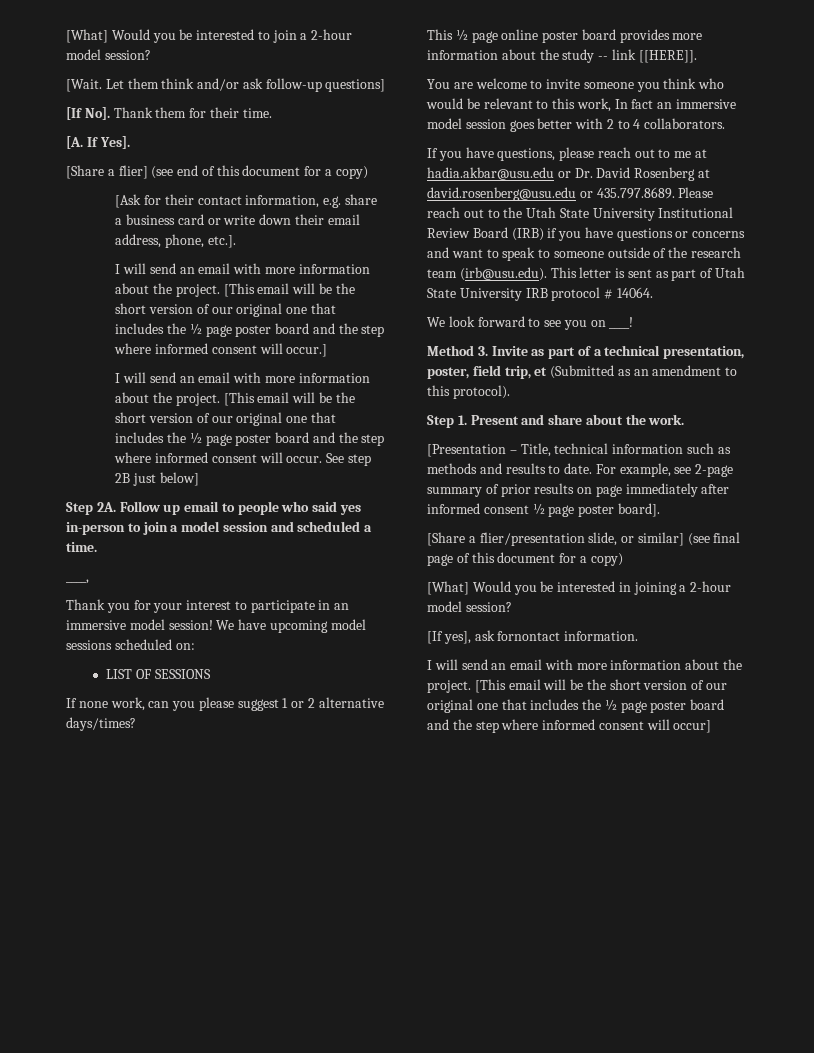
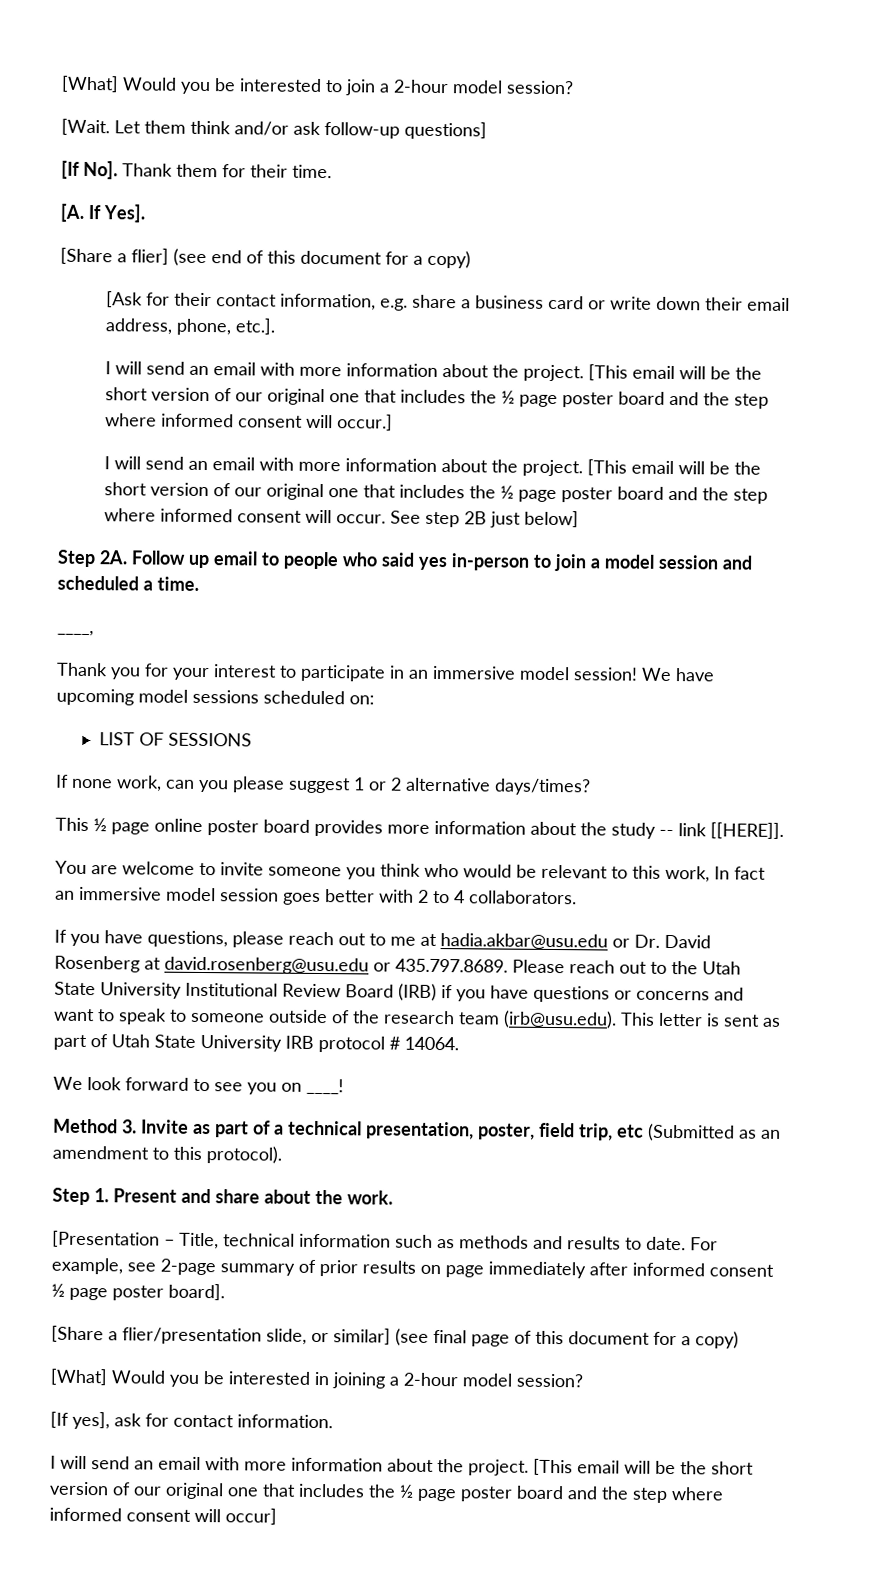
[534,367,548,376] et -> [617,1124,644,1138] etc
[497,631,561,641] fornontact -> [145,1413,234,1428] for contact

